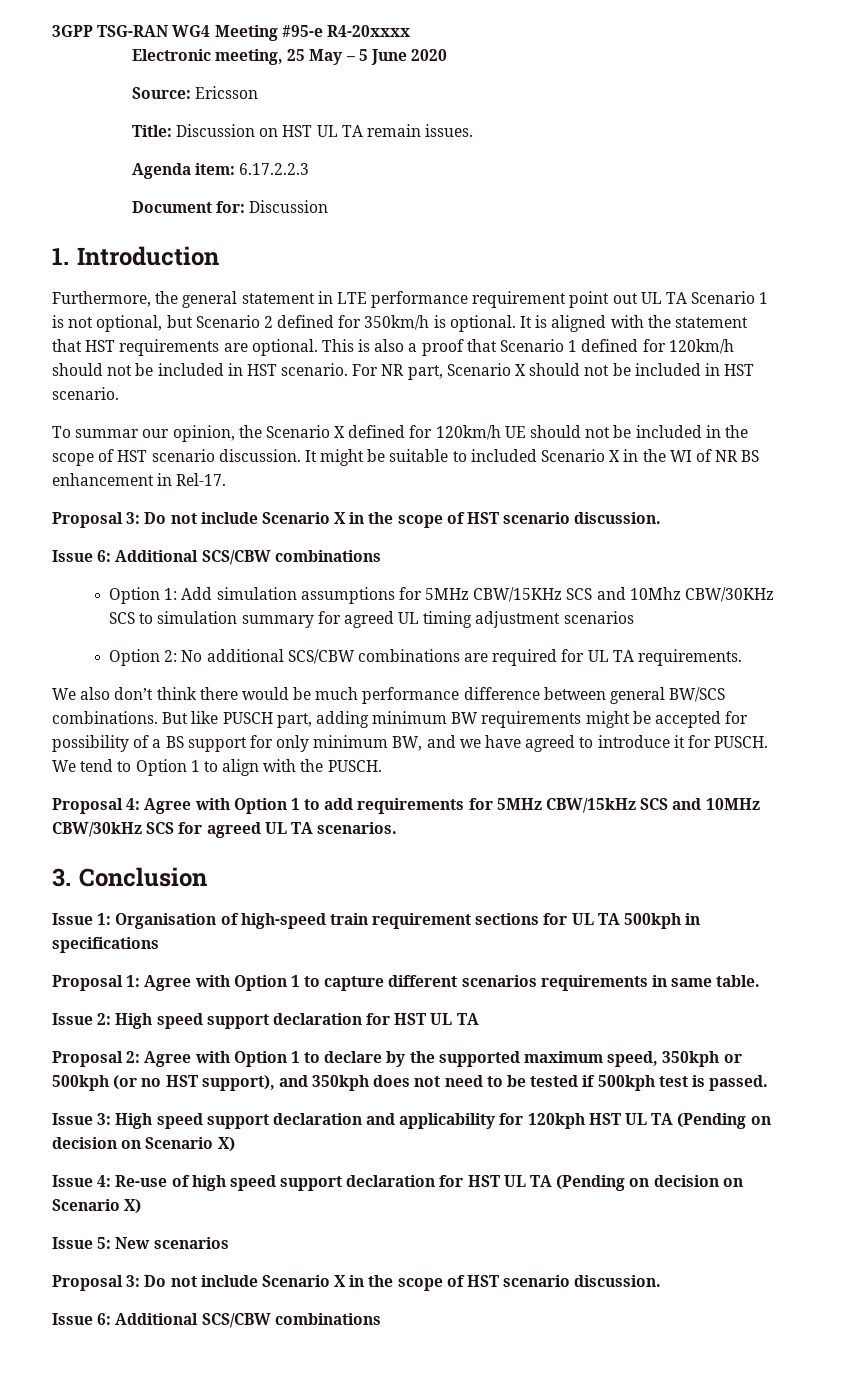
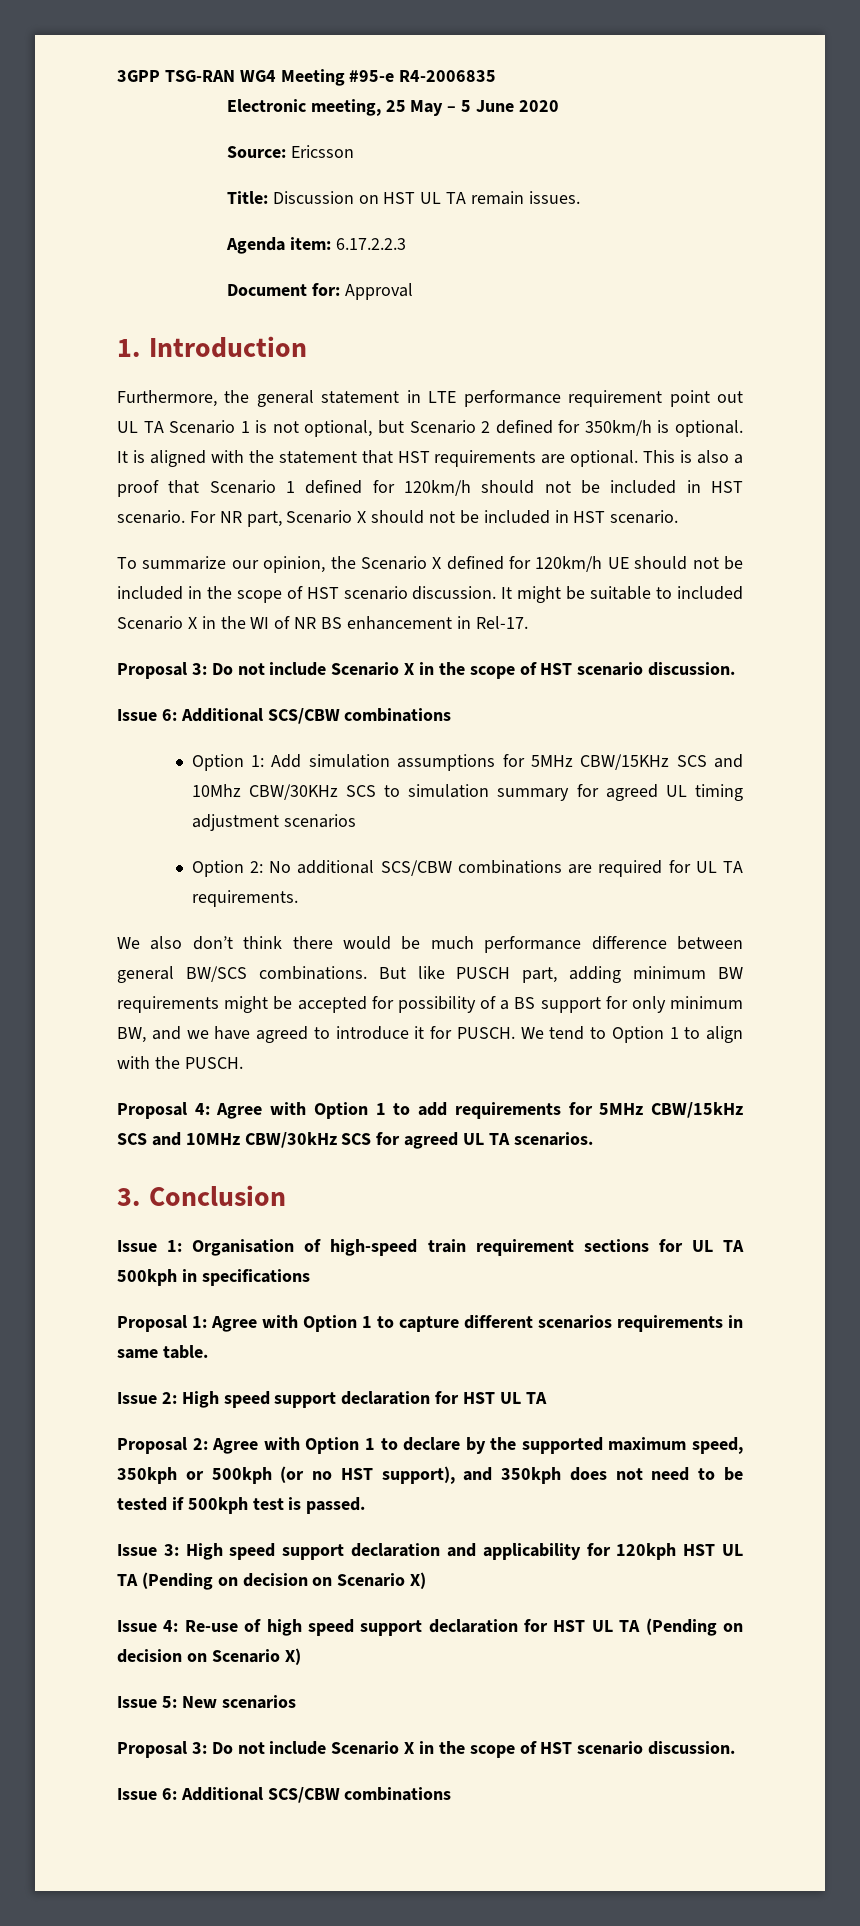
[326,25,410,37] R4-20xxxx -> [399,70,497,82] R4-2006835
[249,200,329,213] Discussion -> [344,283,413,300] Approval
[75,429,140,438] summar -> [142,556,227,570] summarize

